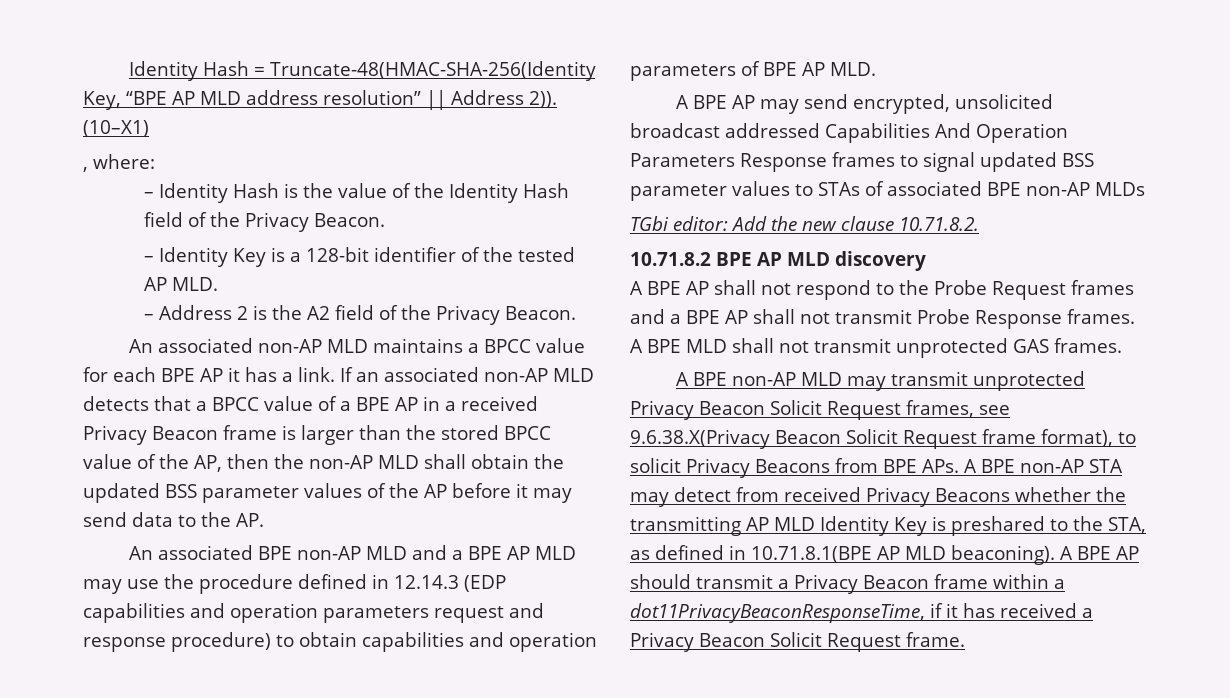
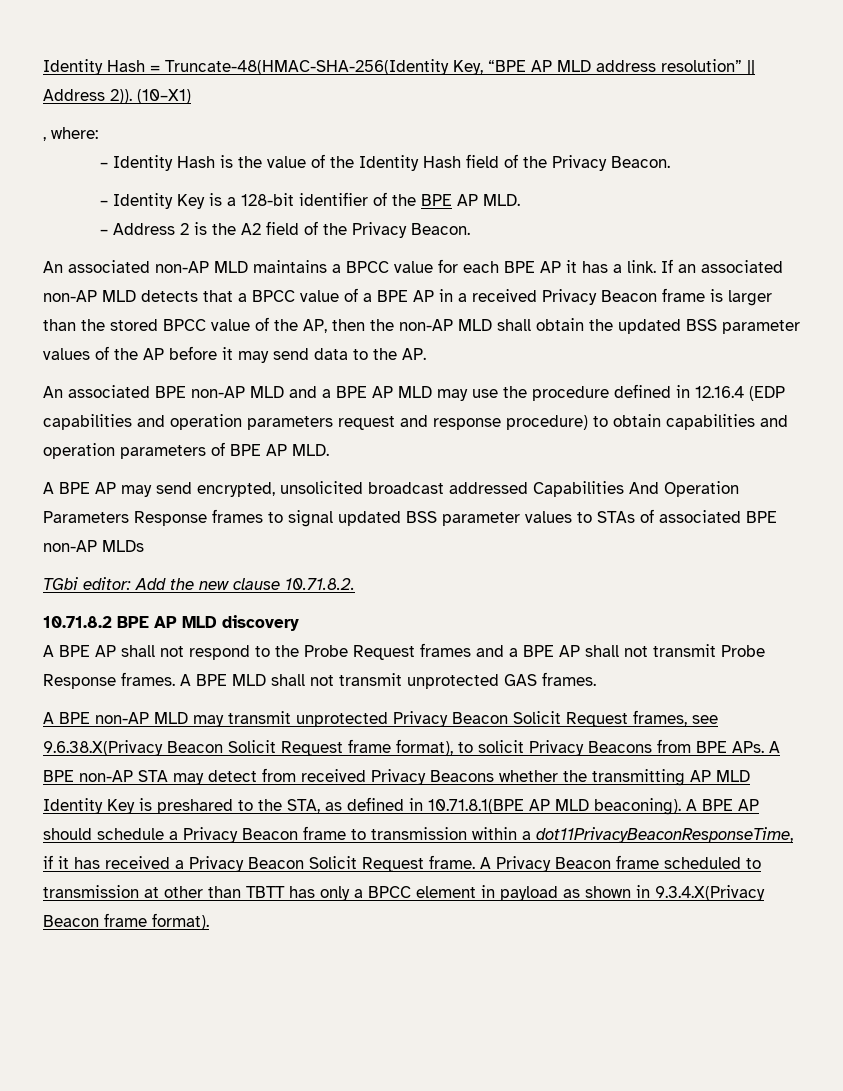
[517,247,575,262] tested -> [420,194,452,206] BPE
[394,575,459,589] 12.14.3 -> [695,386,744,398] 12.16.4
[696,574,773,589] transmit -> [97,828,164,840] schedule
(988, 581) none -> [351,827,467,840] to transmission
(965, 639) none -> [480,855,761,872] [43,885,765,901] [43,913,209,930] A Privacy Beacon frame scheduled to transmission at other than TBTT has only a BPCC element in payload as shown in 9.3.4.X(Privacy Beacon frame format).

